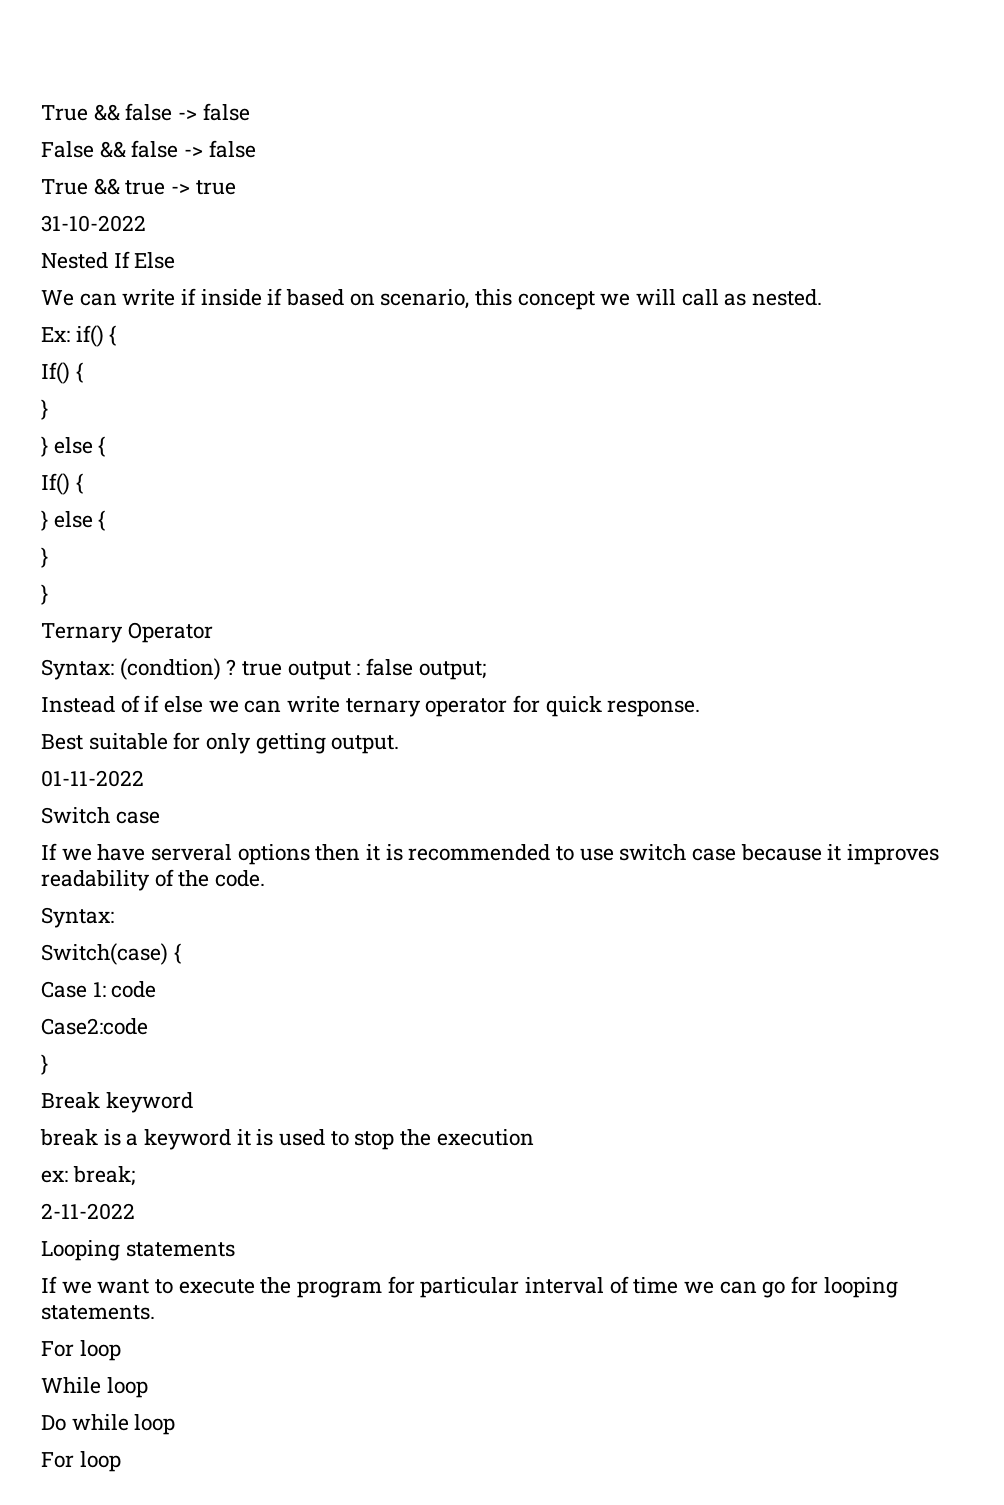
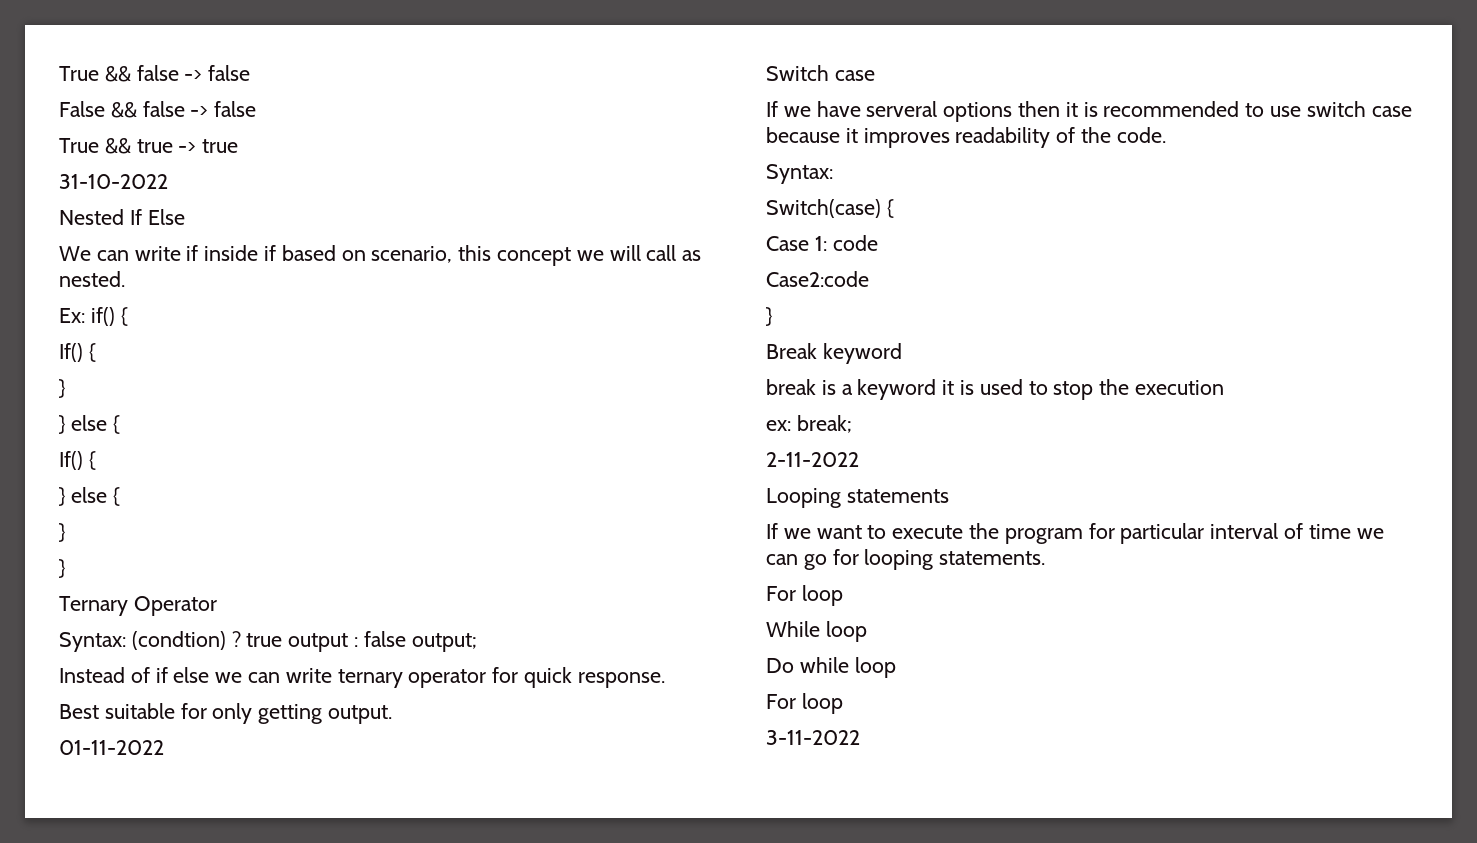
(121, 1461) none -> [766,730,860,745] // 3-11-2022

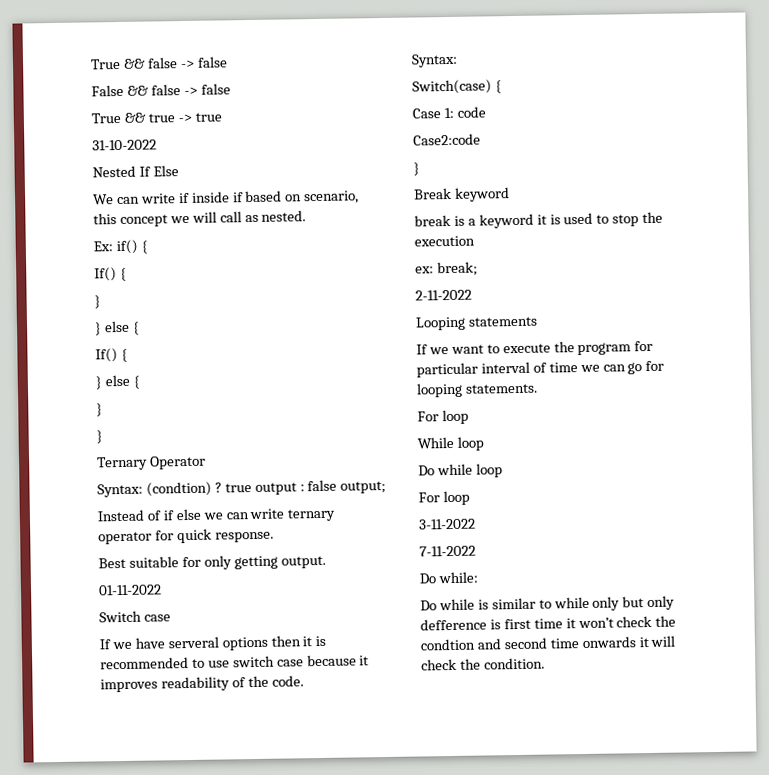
(860, 737) none -> [419,545,476,557] [419,571,478,584] [420,595,676,611] [420,615,677,631] [420,635,676,651] [421,657,545,671] // 7-11-2022 // Do while: // Do while is similar to while only but only defference is first time it won’t check the condtion and second time onwards it will check the condition.

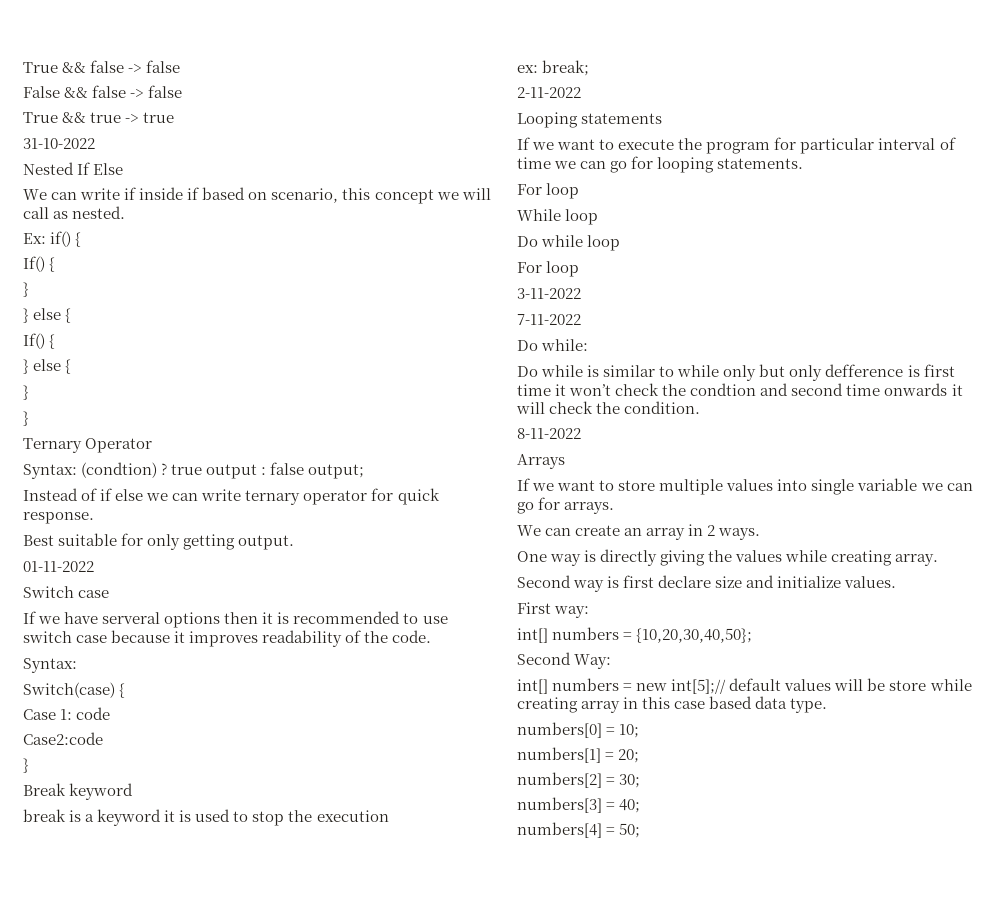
(545, 663) none -> [517,428,581,439] [517,454,565,469] [517,478,973,495] [517,497,615,514] [517,524,761,540] [517,549,939,566] [517,575,897,592] [517,602,590,618] [517,627,753,643] [517,652,612,669] [517,678,972,694] [517,696,828,713] [517,722,640,738] [517,747,640,763] [517,772,641,788] [517,797,641,813] [517,822,641,838] // 8-11-2022 // Arrays // If we want to store multiple values into single variable we can go for arrays. // We can create an array in 2 ways. // One way is directly giving the values while creating array. // Second way is first declare size and initialize values. // First way: // int[] numbers = {10,20,30,40,50}; // Second Way: // int[] numbers = new int[5];// default values will be store while creating array in this case based data type. // numbers[0] = 10; // numbers[1] = 20; // numbers[2] = 30; // numbers[3] = 40; // numbers[4] = 50;

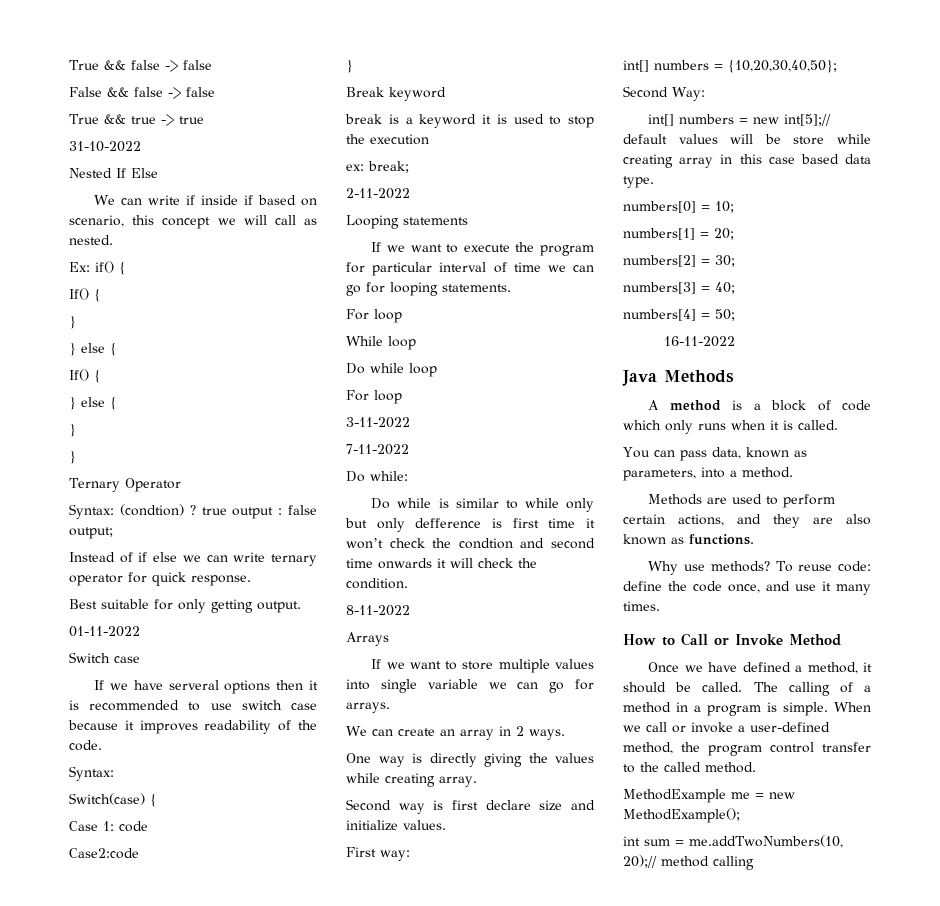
(641, 830) none -> [663,336,735,347] [622,370,734,386] [648,400,871,411] [623,420,838,434] [623,447,807,461] [623,467,793,481] [648,494,836,508] [623,514,871,528] [623,534,754,545] [648,561,871,575] [623,581,871,595] [623,601,660,611] [623,633,841,646] [648,662,872,674] [623,682,871,696] [623,702,871,716] [623,722,830,733] [623,742,871,756] [623,762,756,773] [623,789,795,803] [623,808,740,823] [623,835,843,848] [623,855,754,870] // 16-11-2022 // Java Methods // A method is a block of code which only runs when it is called. // You can pass data, known as parameters, into a method. // Methods are used to perform certain actions, and they are also known as functions. // Why use methods? To reuse code: define the code once, and use it many times. // How to Call or Invoke Method // Once we have defined a method, it should be called. The calling of a method in a program is simple. When we call or invoke a user-defined method, the program control transfer to the called method. // MethodExample me = new MethodExample(); // int sum = me.addTwoNumbers(10, 20);// method calling

